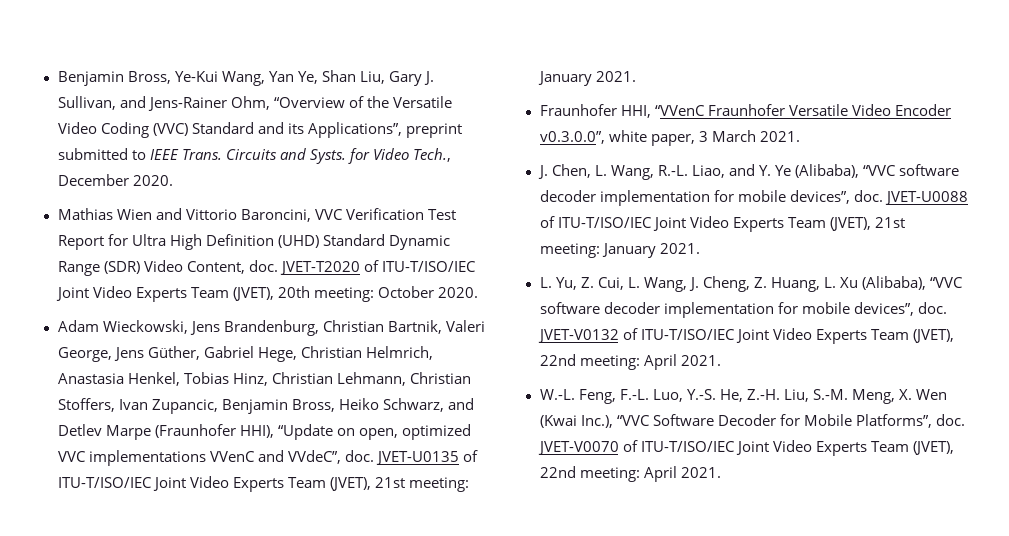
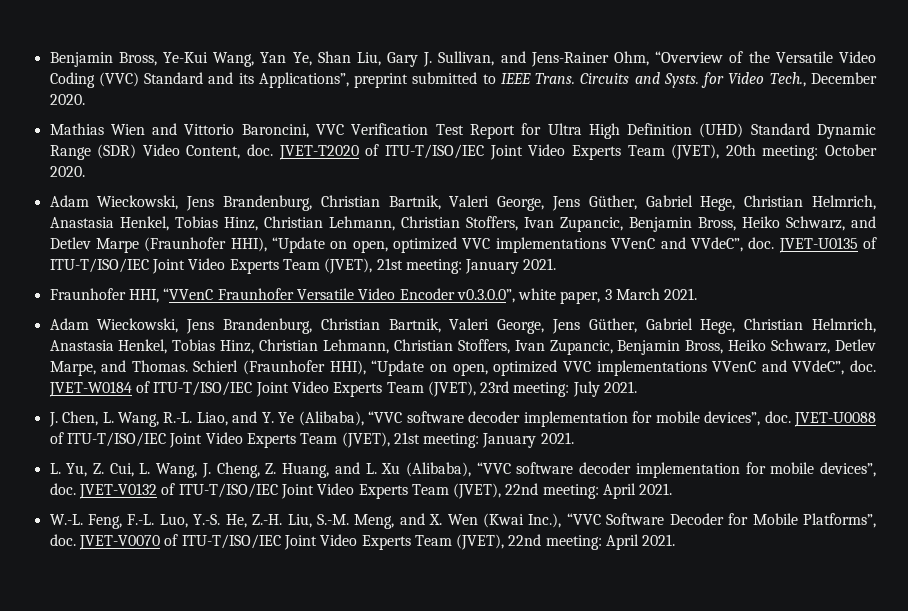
(800, 136) none -> [49,318,876,334] [49,339,876,355] [49,360,876,376] [48,381,638,397] // Adam Wieckowski, Jens Brandenburg, Christian Bartnik, Valeri George, Jens Güther, Gabriel Hege, Christian Helmrich, Anastasia Henkel, Tobias Hinz, Christian Lehmann, Christian Stoffers, Ivan Zupancic, Benjamin Bross, Heiko Schwarz, Detlev Marpe, and Thomas. Schierl (Fraunhofer HHI), “Update on open, optimized VVC implementations VVenC and VVdeC”, doc. JVET-W0184 of ITU-T/ISO/IEC Joint Video Experts Team (JVET), 23rd meeting: July 2021.
(820, 284) none -> [334,462,360,474] and
(895, 396) none -> [399,513,425,525] and

